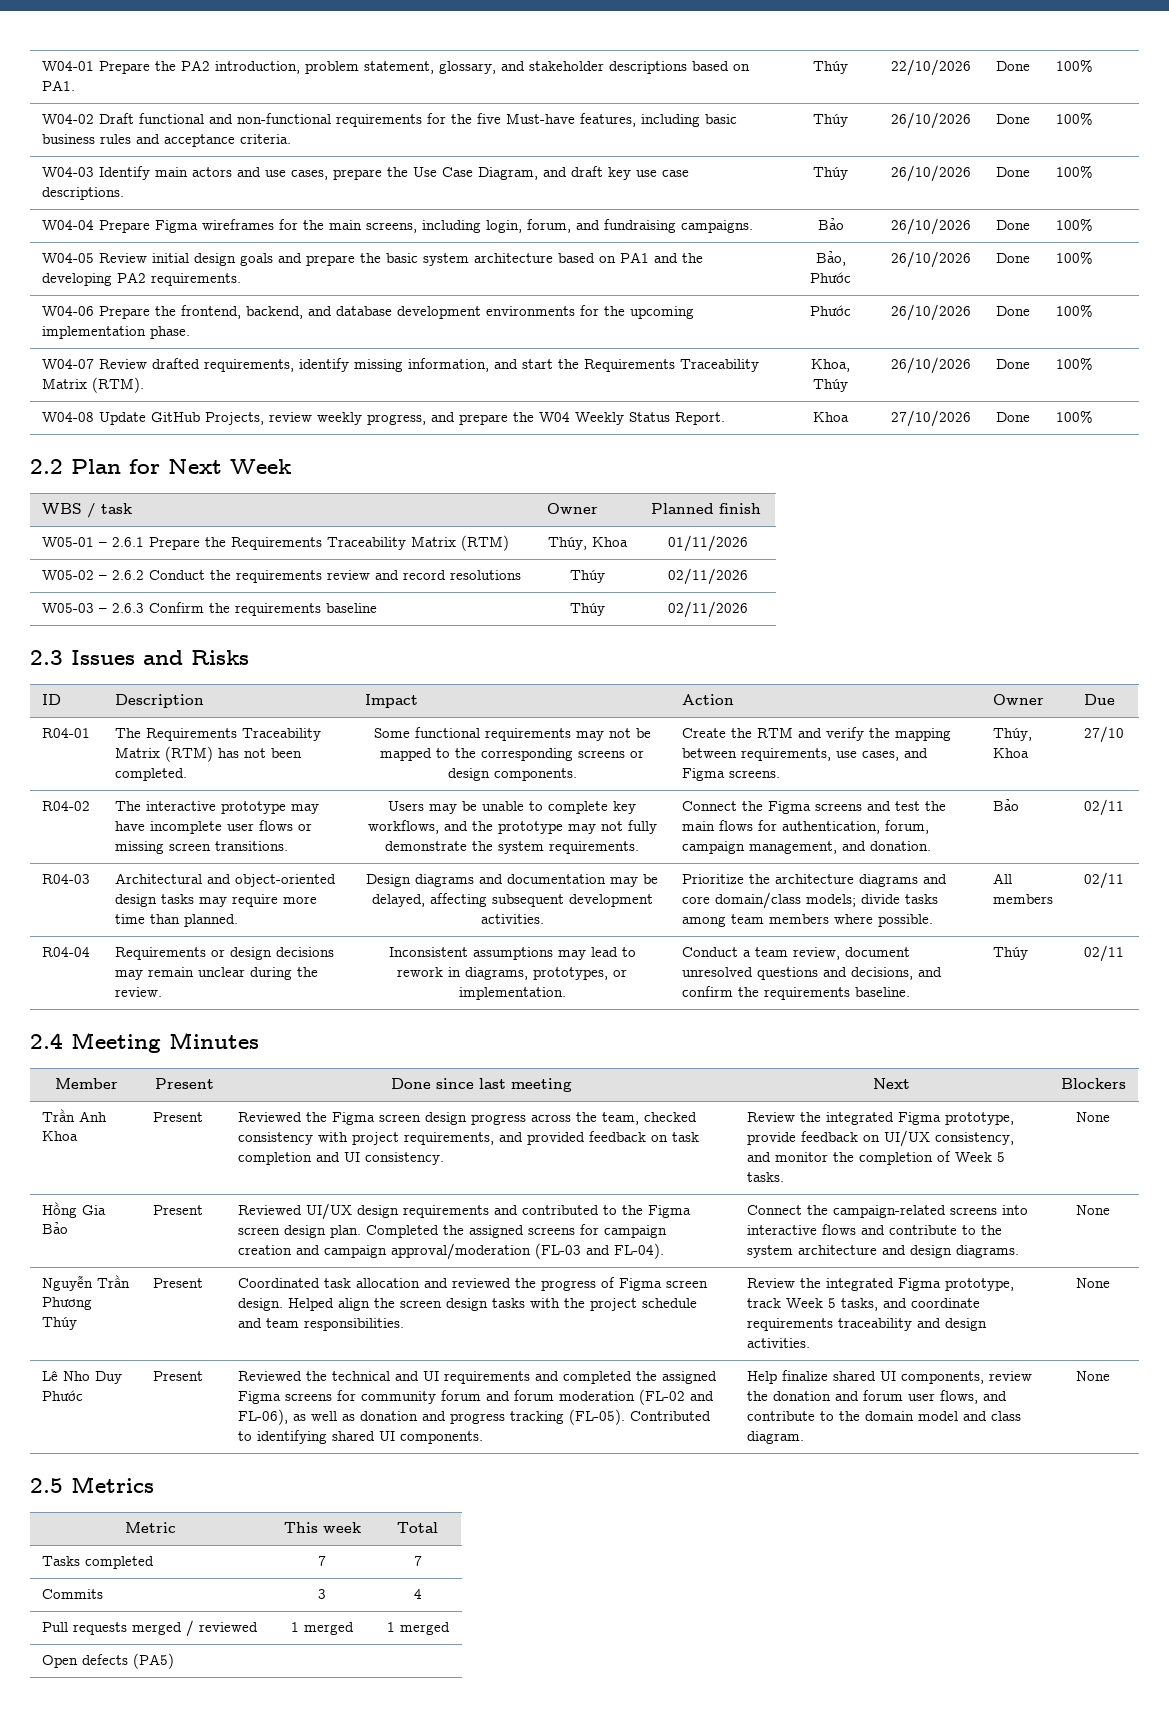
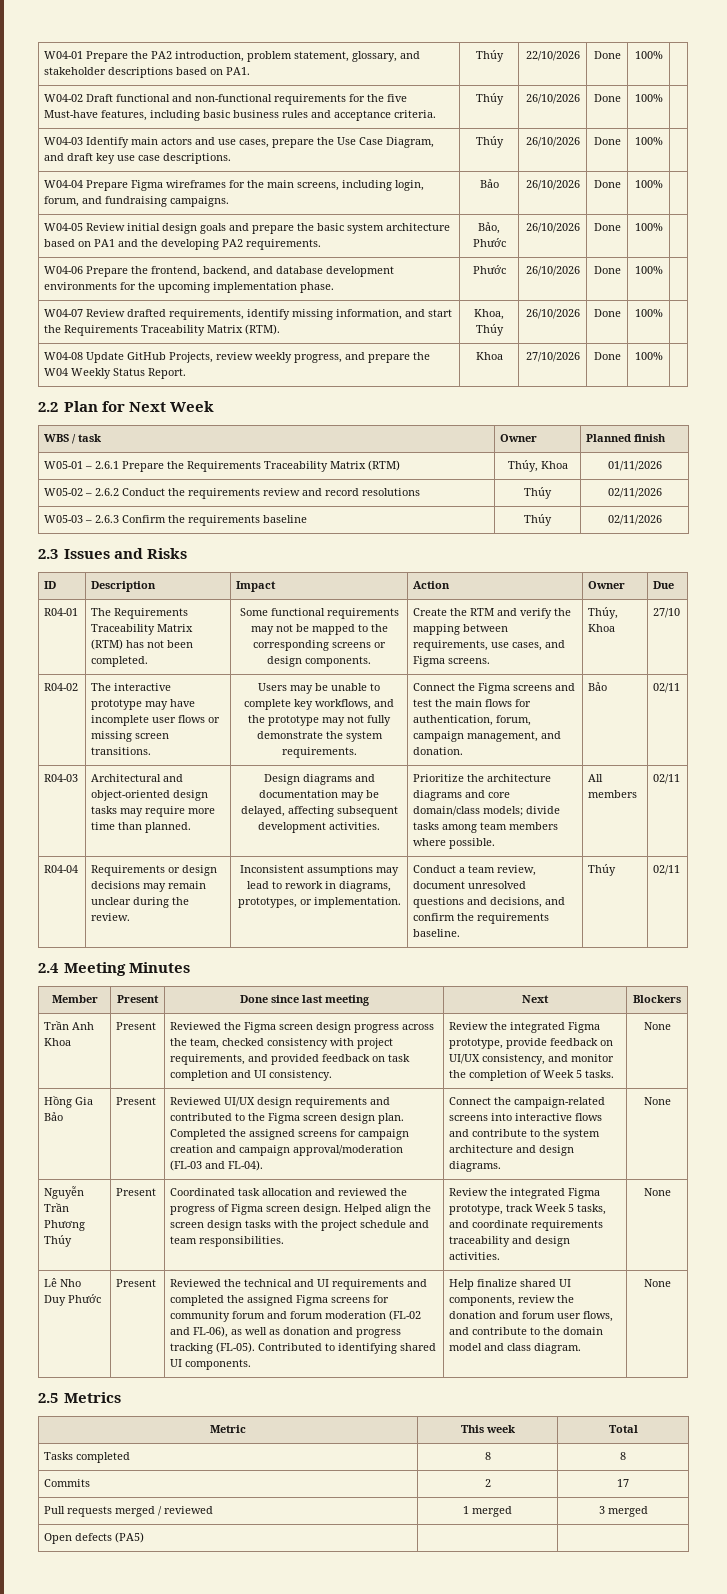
[318,1556,326,1566] [413,1556,422,1566] 7 | 7 -> [484,1452,491,1460] [620,1452,626,1460] 8 | 8
[318,1589,326,1599] [413,1589,422,1599] 3 | 4 -> [484,1479,491,1487] [617,1479,629,1487] 2 | 17
[386,1622,395,1632] 1 -> [598,1506,605,1514] 3

